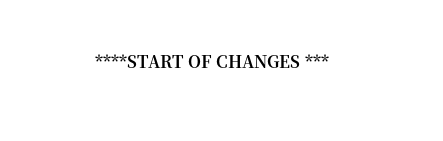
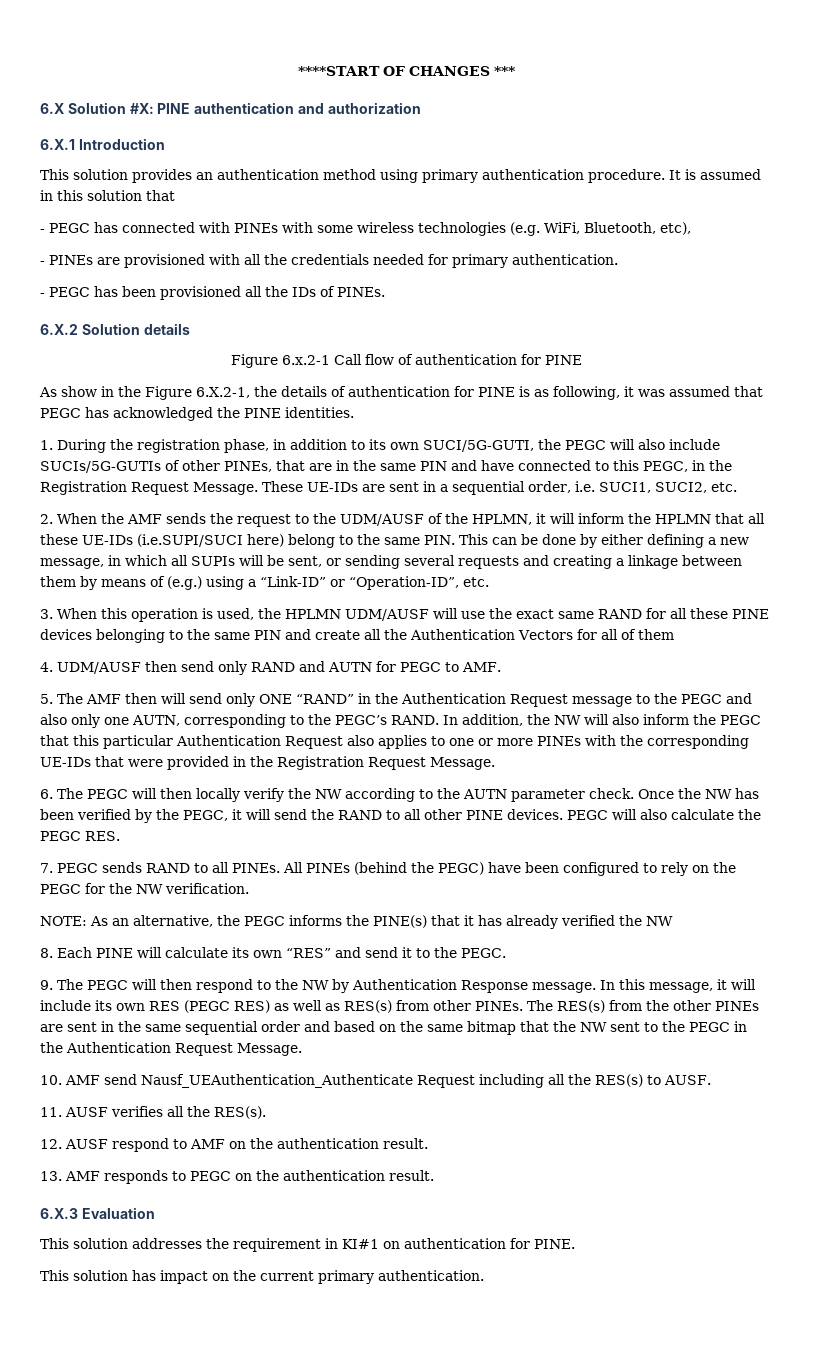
(329, 61) none -> [40,102,421,114] [40,138,165,150] [40,169,761,183] [40,190,175,201] [40,222,691,236] [40,254,618,268] [40,286,385,300] [40,323,190,335] [231,354,582,368] [39,386,763,400] [40,407,354,421] [40,439,720,453] [40,460,732,473] [40,481,737,495] [40,513,765,527] [40,534,749,548] [40,555,742,569] [40,576,489,590] [40,608,769,622] [40,629,674,643] [40,661,501,675] [40,693,752,707] [40,714,761,728] [40,735,749,749] [40,756,495,770] [40,788,759,802] [40,809,761,823] [40,831,120,841] [40,862,736,876] [40,883,249,894] [40,915,673,929] [40,947,506,958] [40,979,756,993] [40,1000,759,1013] [40,1021,747,1035] [40,1042,302,1056] [40,1074,711,1088] [40,1106,266,1119] [40,1138,428,1152] [40,1170,434,1184] [40,1207,155,1219] [40,1238,575,1252] [40,1270,484,1284] // 6.X Solution #X: PINE authentication and authorization // 6.X.1 Introduction // This solution provides an authentication method using primary authentication procedure. It is assumed in this solution that // - PEGC has connected with PINEs with some wireless technologies (e.g. WiFi, Bluetooth, etc), // - PINEs are provisioned with all the credentials needed for primary authentication. // - PEGC has been provisioned all the IDs of PINEs. // 6.X.2 Solution details // Figure 6.x.2-1 Call flow of authentication for PINE // As show in the Figure 6.X.2-1, the details of authentication for PINE is as following, it was assumed that PEGC has acknowledged the PINE identities. // 1. During the registration phase, in addition to its own SUCI/5G-GUTI, the PEGC will also include SUCIs/5G-GUTIs of other PINEs, that are in the same PIN and have connected to this PEGC, in the Registration Request Message. These UE-IDs are sent in a sequential order, i.e. SUCI1, SUCI2, etc. // 2. When the AMF sends the request to the UDM/AUSF of the HPLMN, it will inform the HPLMN that all these UE-IDs (i.e.SUPI/SUCI here) belong to the same PIN. This can be done by either defining a new message, in which all SUPIs will be sent, or sending several requests and creating a linkage between them by means of (e.g.) using a “Link-ID” or “Operation-ID”, etc. // 3. When this operation is used, the HPLMN UDM/AUSF will use the exact same RAND for all these PINE devices belonging to the same PIN and create all the Authentication Vectors for all of them // 4. UDM/AUSF then send only RAND and AUTN for PEGC to AMF. // 5. The AMF then will send only ONE “RAND” in the Authentication Request message to the PEGC and also only one AUTN, corresponding to the PEGC’s RAND. In addition, the NW will also inform the PEGC that this particular Authentication Request also applies to one or more PINEs with the corresponding UE-IDs that were provided in the Registration Request Message. // 6. The PEGC will then locally verify the NW according to the AUTN parameter check. Once the NW has been verified by the PEGC, it will send the RAND to all other PINE devices. PEGC will also calculate the PEGC RES. // 7. PEGC sends RAND to all PINEs. All PINEs (behind the PEGC) have been configured to rely on the PEGC for the NW verification. // NOTE: As an alternative, the PEGC informs the PINE(s) that it has already verified the NW // 8. Each PINE will calculate its own “RES” and send it to the PEGC. // 9. The PEGC will then respond to the NW by Authentication Response message. In this message, it will include its own RES (PEGC RES) as well as RES(s) from other PINEs. The RES(s) from the other PINEs are sent in the same sequential order and based on the same bitmap that the NW sent to the PEGC in the Authentication Request Message. // 10. AMF send Nausf_UEAuthentication_Authenticate Request including all the RES(s) to AUSF. // 11. AUSF verifies all the RES(s). // 12. AUSF respond to AMF on the authentication result. // 13. AMF responds to PEGC on the authentication result. // 6.X.3 Evaluation // This solution addresses the requirement in KI#1 on authentication for PINE. // This solution has impact on the current primary authentication.

